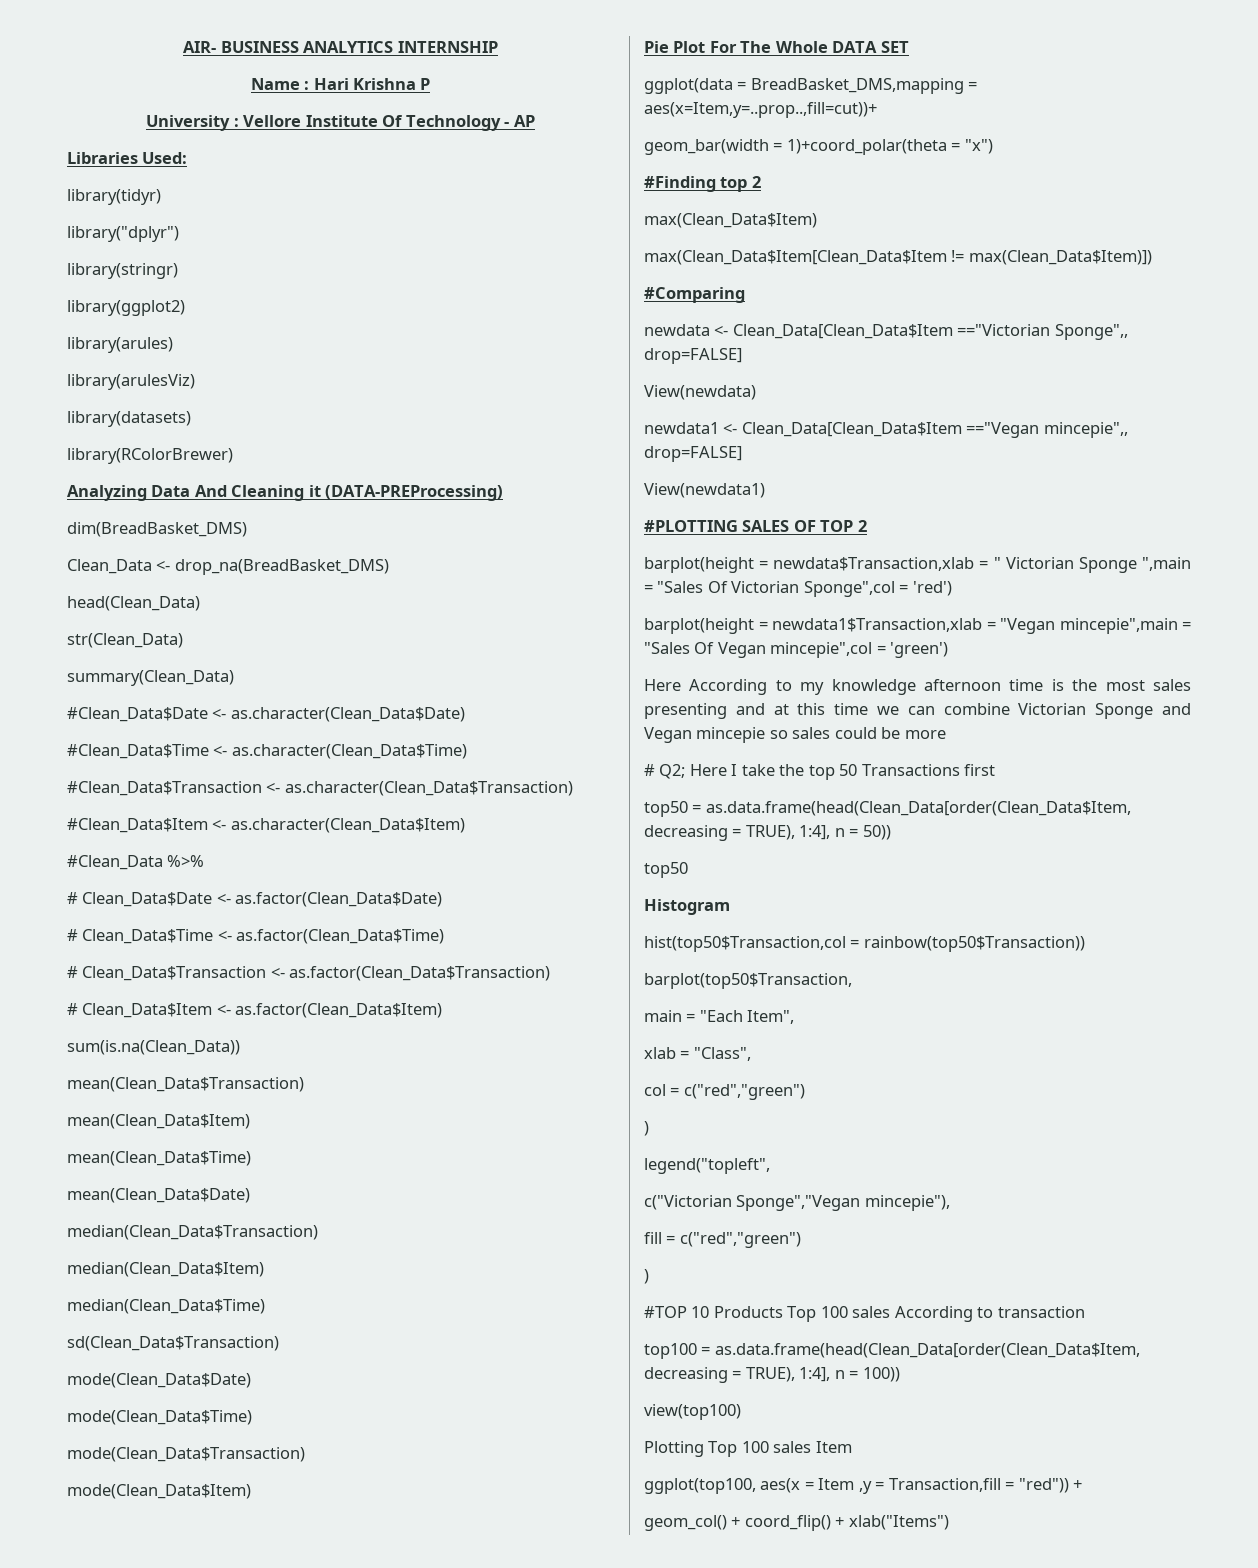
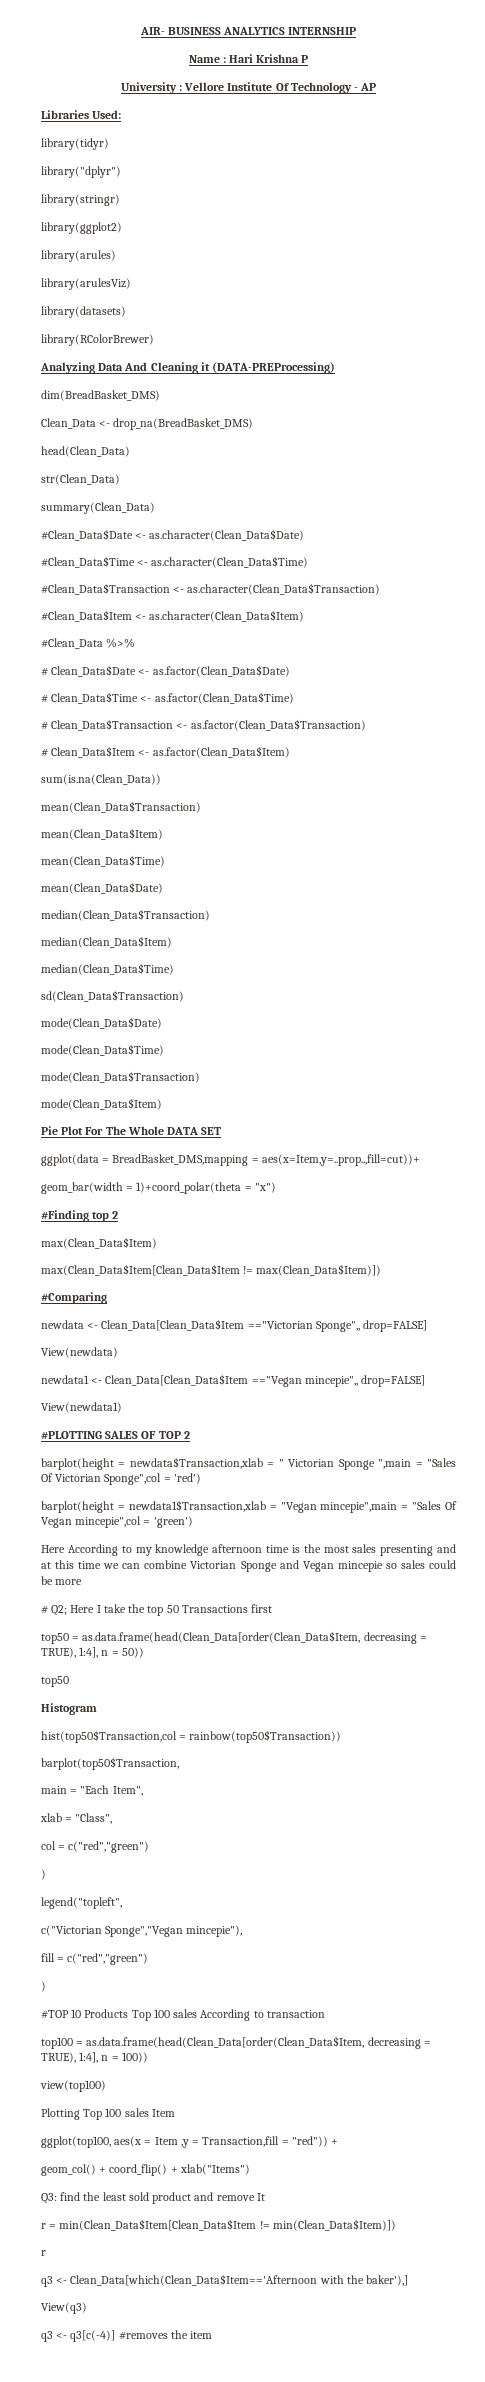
(949, 1522) none -> [41,2192,265,2204] [41,2219,396,2231] [41,2250,46,2256] [41,2274,409,2287] [41,2302,87,2314] [41,2330,213,2342] // Q3: find the least sold product and remove It // r = min(Clean_Data$Item[Clean_Data$Item != min(Clean_Data$Item)]) // r // q3 <- Clean_Data[which(Clean_Data$Item=='Afternoon with the baker'),] // View(q3) // q3 <- q3[c(-4)] #removes the item

